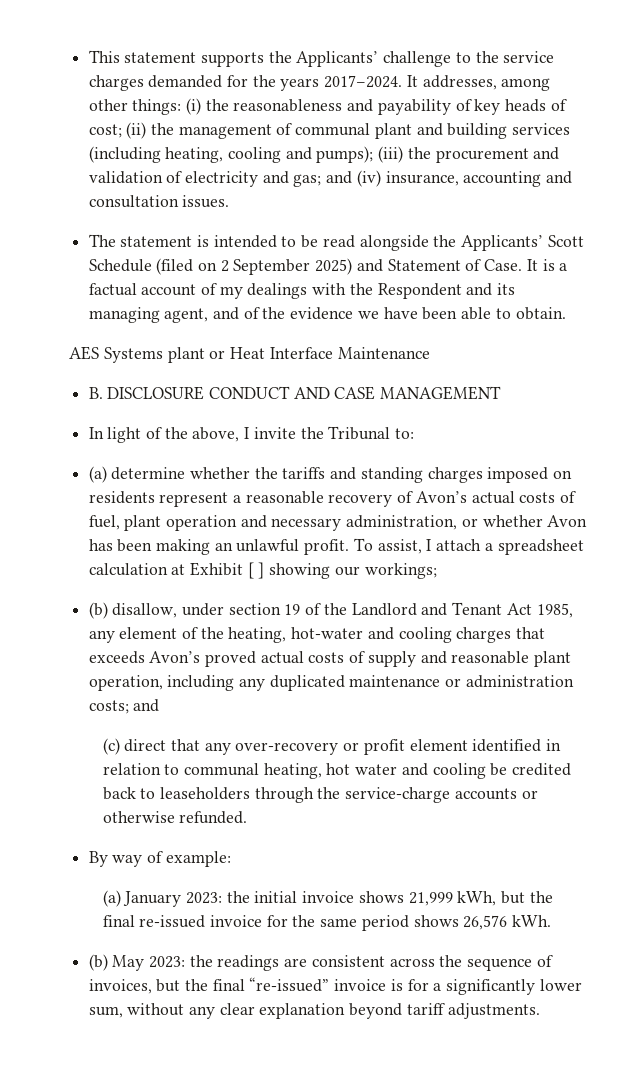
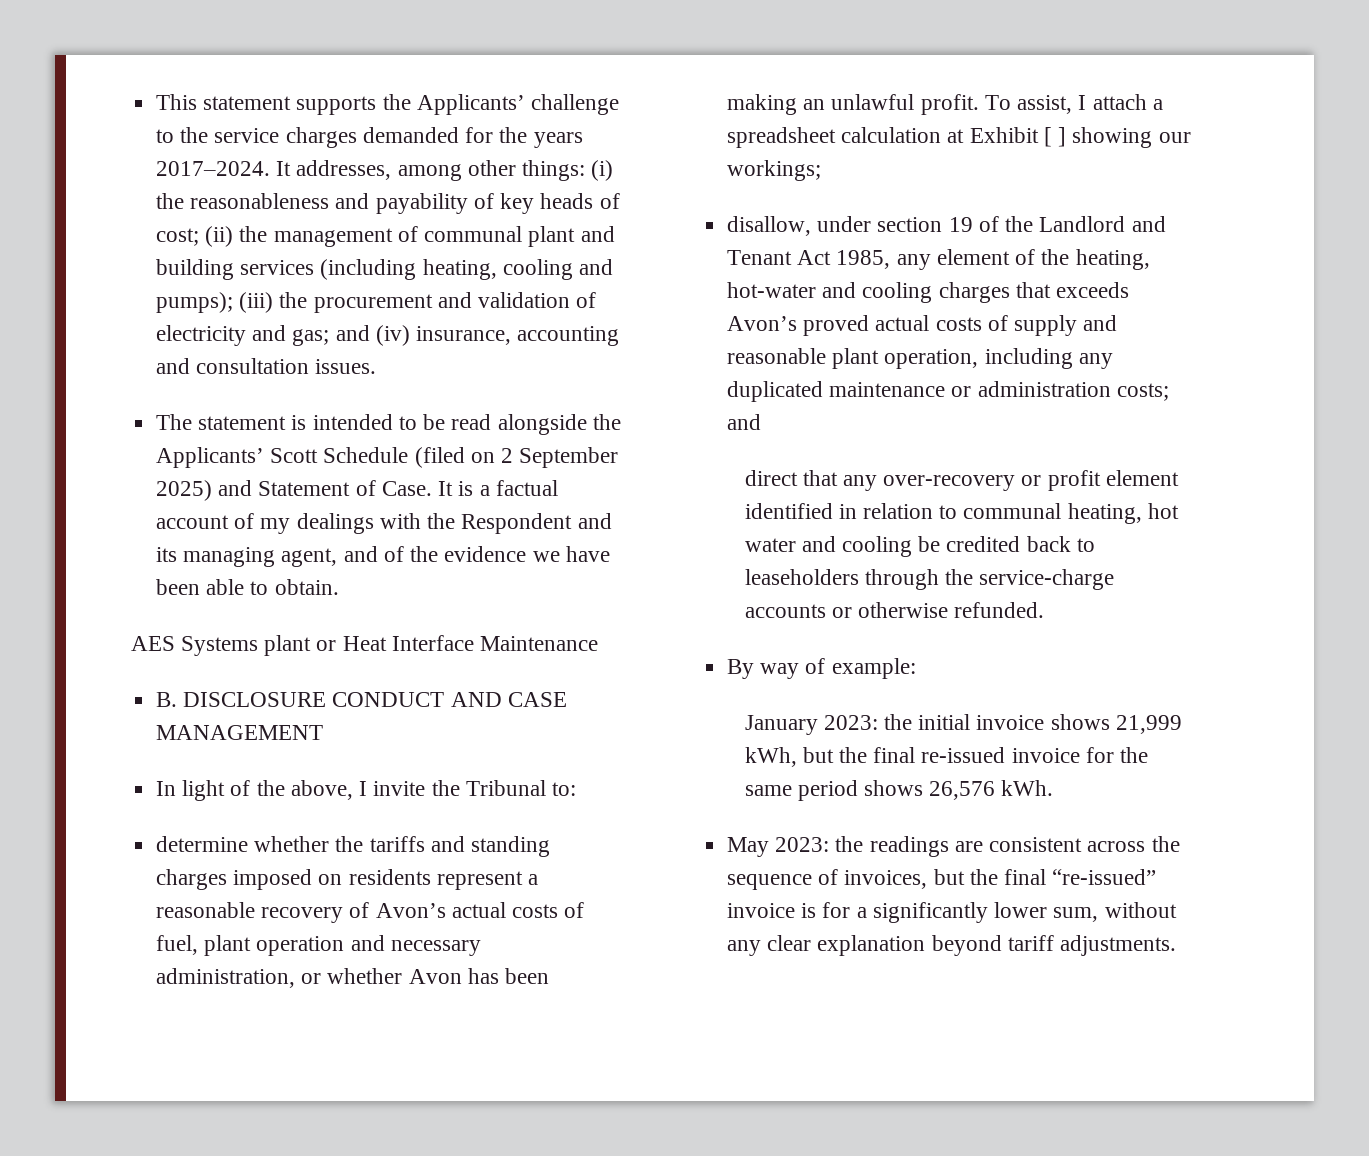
[88,466,107,483] (a) -> (576, 789) none
[88,602,108,619] (b) -> (822, 170) none
[102,738,120,755] (c) -> (762, 422) none
[102,890,121,907] (a) -> (916, 668) none
[88,954,108,971] (b) -> (1054, 788) none

